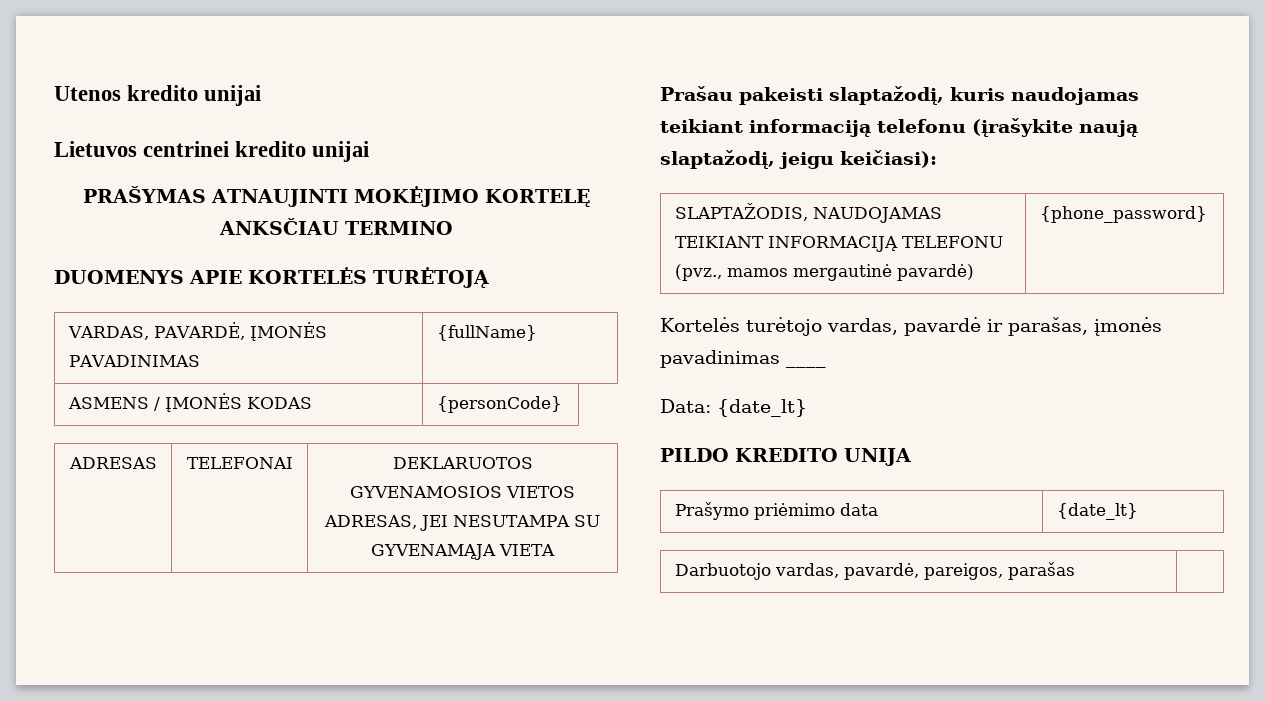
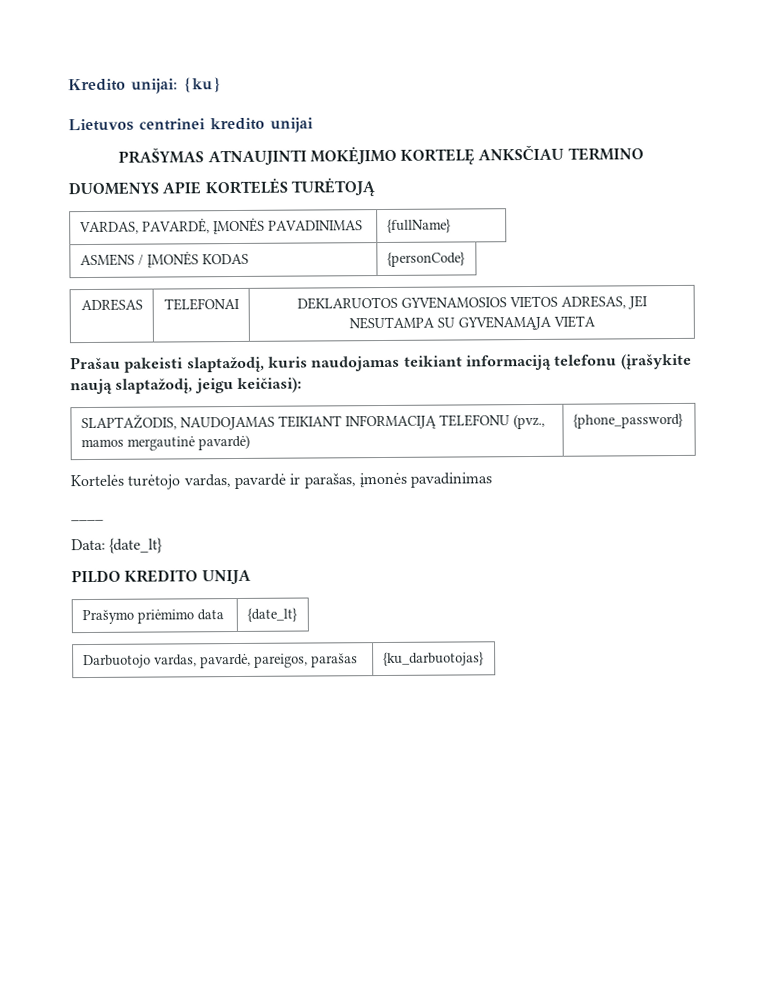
[54,85,262,106] Utenos kredito unijai -> [68,77,222,94] Kredito unijai: {ku}
(780, 359) none -> (493, 480) //
(1075, 571) none -> [382,651,484,667] {ku_darbuotojas}

